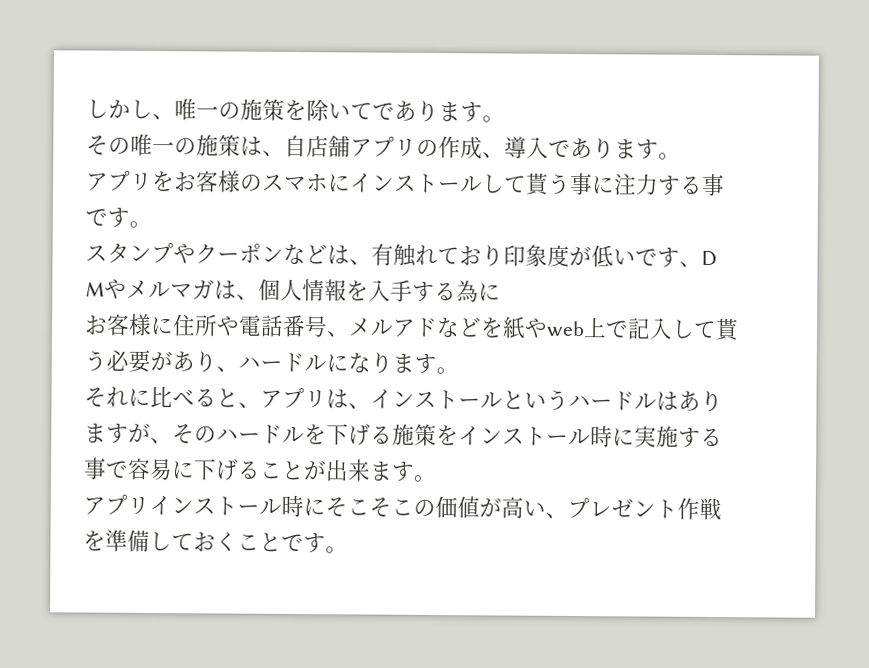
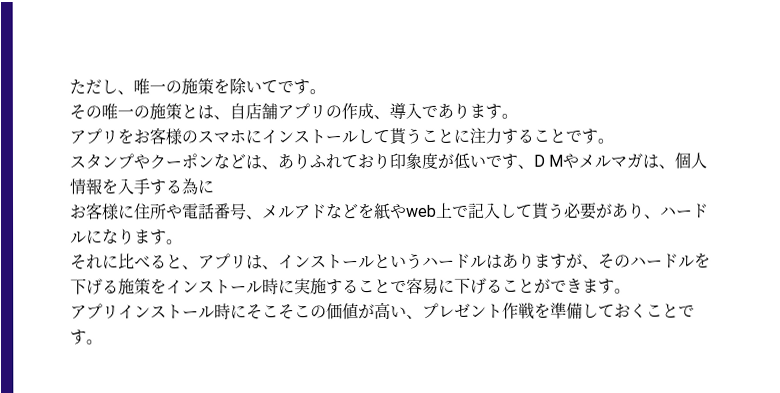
[86,99,131,119] しか -> [69,79,102,95] ただ
[394,100,461,123] ありま -> (294, 87) none
(241, 145) none -> [181,104,198,119] と
[569,172,593,196] 事 -> [421,128,454,143] こと
[701,173,725,197] 事 -> [533,128,566,143] こと
[371,243,417,267] 有触 -> [277,153,326,170] ありふ
[83,457,107,480] 事 -> [358,278,391,294] こと
[325,459,371,482] 出来 -> [550,278,583,294] でき

